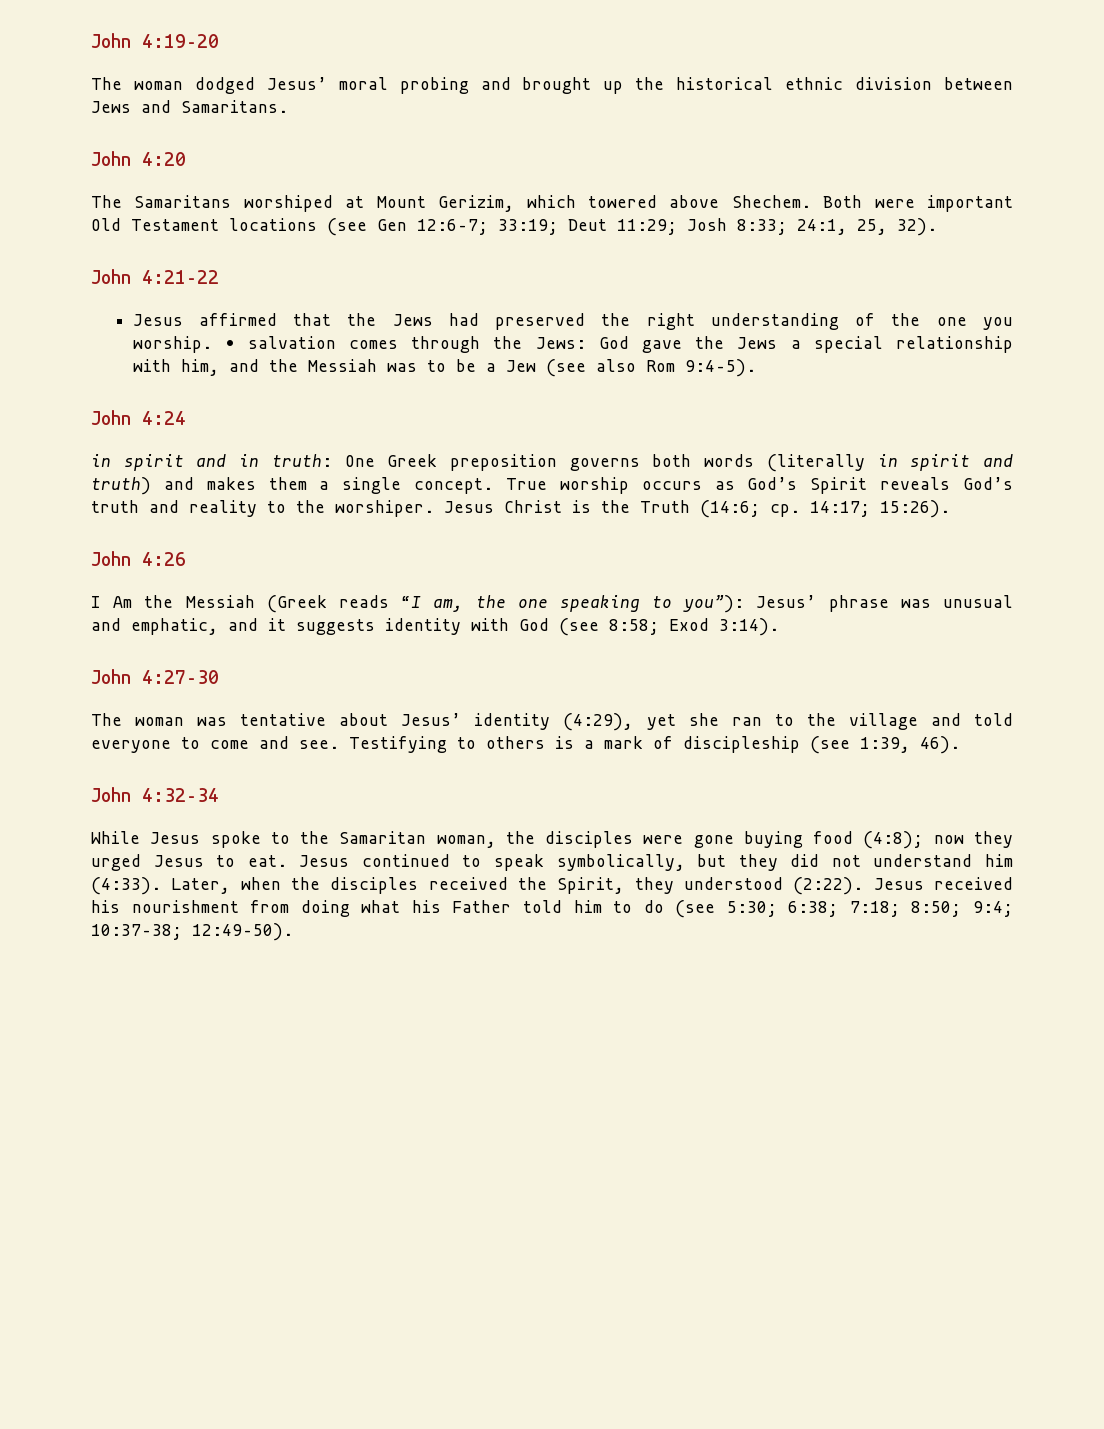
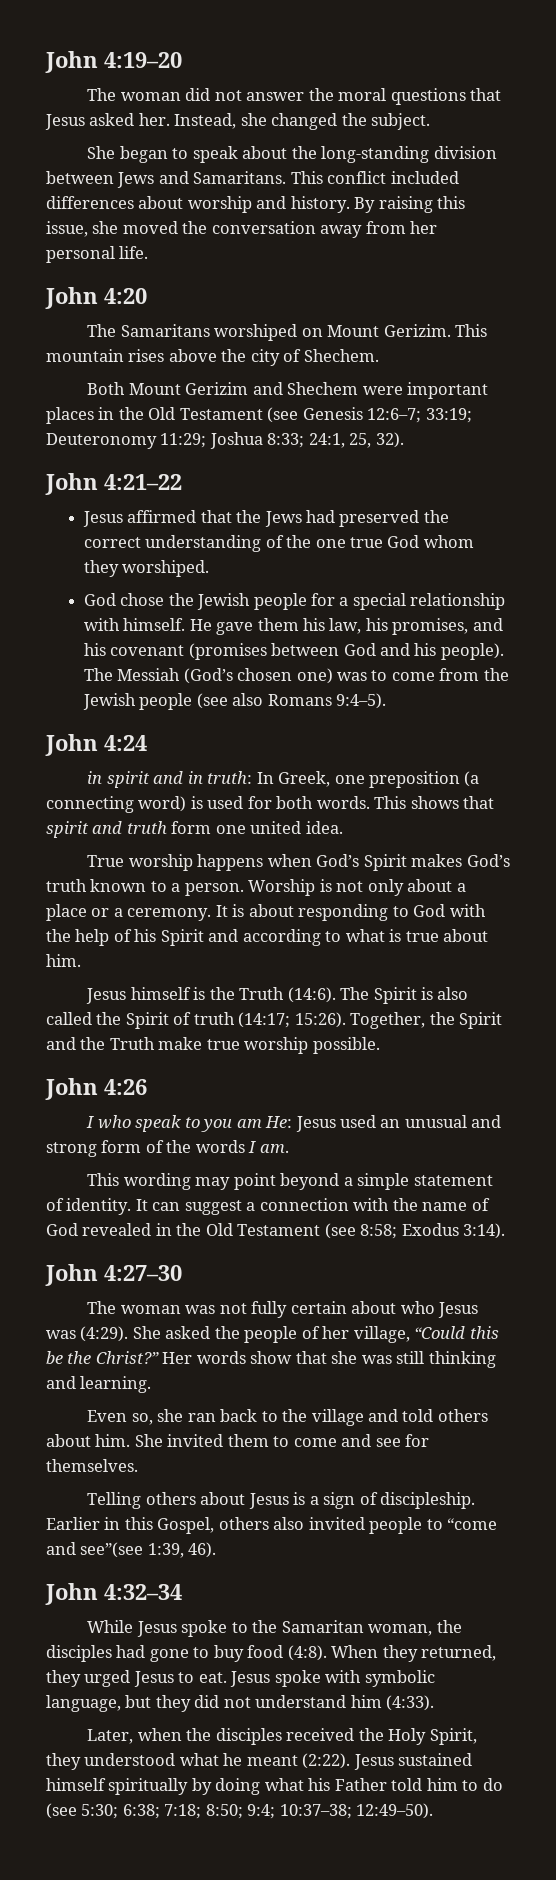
[194,77,844,94] dodged Jesus’ moral probing and brought up the historical ethnic -> [185,88,502,105] [45,113,431,130] [87,146,430,163] did not answer the moral questions that Jesus asked her. Instead, she changed the subject. // She began to speak about the long-standing
(288, 106) none -> [290,171,459,184] [46,196,466,213] [46,221,438,238] [46,246,149,263] This conflict included differences about worship and history. By raising this issue, she moved the conversation away from her personal life.
[345,195,1013,212] [91,218,727,236] at Mount Gerizim, which towered above Shechem. Both were important Old Testament locations (see Gen 12:6–7; 33:19; Deut 11:29; Josh -> [301,324,488,337] [46,349,379,366] [87,382,489,399] [46,407,472,424] [46,432,263,449] on Mount Gerizim. This mountain rises above the city of Shechem. // Both Mount Gerizim and Shechem were important places in the Old Testament (see Genesis 12:6–7; 33:19; Deuteronomy 11:29; Joshua
[646,313,695,330] right -> [83,537,141,548] correct
[983,317,1014,330] [132,336,1014,353] [132,359,536,376] you worship. • salvation comes through the Jews: God gave the Jews a special relationship with him, and the Messiah was to be a Jew -> [349,535,474,548] [83,560,210,577] [83,593,506,610] [83,618,503,635] [83,643,504,660] [83,668,509,684] [82,693,193,710] true God whom they worshiped. // God chose the Jewish people for a special relationship with himself. He gave them his law, his promises, and his covenant (promises between God and his people). The Messiah (God’s chosen one) was to come from the Jewish people
[645,360,675,372] Rom -> [267,694,332,706] Romans
[344,454,1013,472] [91,477,735,495] One Greek preposition governs both words (literally in spirit and truth) and makes them a single concept. True worship occurs as -> [256,771,480,788] [46,796,495,813] [46,821,343,838] [87,854,312,871] In Greek, one preposition (a connecting word) is used for both words. This shows that spirit and truth form one united idea. // True worship happens when
[880,477,951,490] reveals -> [411,854,463,867] makes
[149,500,950,518] [91,551,186,566] [91,595,1013,613] [91,618,549,635] and reality to the worshiper. Jesus Christ is the Truth (14:6; cp. 14:17; 15:26). // John 4:26 // I Am the Messiah (Greek reads “I am, the one speaking to you”): Jesus’ phrase was unusual and emphatic, and it suggests identity with God -> [90,879,466,896] [46,904,486,921] [46,929,489,946] [46,954,81,967] [86,987,469,1004] [46,1012,503,1029] [46,1037,380,1054] [45,1078,147,1100] [86,1115,502,1132] [46,1140,289,1157] [87,1173,493,1190] [46,1198,490,1215] [46,1223,321,1236] known to a person. Worship is not only about a place or a ceremony. It is about responding to God with the help of his Spirit and according to what is true about him. // Jesus himself is the Truth (14:6). The Spirit is also called the Spirit of truth (14:17; 15:26). Together, the Spirit and the Truth make true worship possible. // John 4:26 // I who speak to you am He: Jesus used an unusual and strong form of the words I am. // This wording may point beyond a simple statement of identity. It can suggest a connection with the name of God revealed in the Old Testament
[669,618,709,631] Exod -> [401,1223,459,1236] Exodus
[240,713,676,731] tentative about Jesus’ identity (4:29), yet -> [219,1301,479,1318] [46,1326,499,1343] [46,1351,496,1368] [46,1376,152,1393] [87,1410,153,1425] not fully certain about who Jesus was (4:29). She asked the people of her village, “Could this be the Christ?” Her words show that she was still thinking and learning. // Even so,
(762, 721) none -> [220,1409,258,1422] back
[91,736,850,754] everyone to come and see. Testifying to others is a mark of discipleship (see -> [437,1409,488,1422] [46,1434,430,1447] [46,1459,138,1472] [87,1492,476,1509] [46,1517,498,1534] [46,1542,144,1558] others about him. She invited them to come and see for themselves. // Telling others about Jesus is a sign of discipleship. Earlier in this Gospel, others also invited people to “come and see”(see
[643,831,964,849] were gone buying food (4:8); now -> [116,1645,497,1662] had gone to buy food (4:8). When they returned,
[361,854,685,871] continued to speak symbolically, -> [274,1670,435,1687] [46,1695,121,1712] spoke with symbolic language,
(161, 886) none -> (435, 1703) //
(547, 883) none -> [388,1728,427,1745] Holy
[793,877,1014,895] [91,900,290,913] (2:22). Jesus received his nourishment from -> [179,1753,473,1770] [46,1778,212,1795] what he meant (2:22). Jesus sustained himself spiritually by

